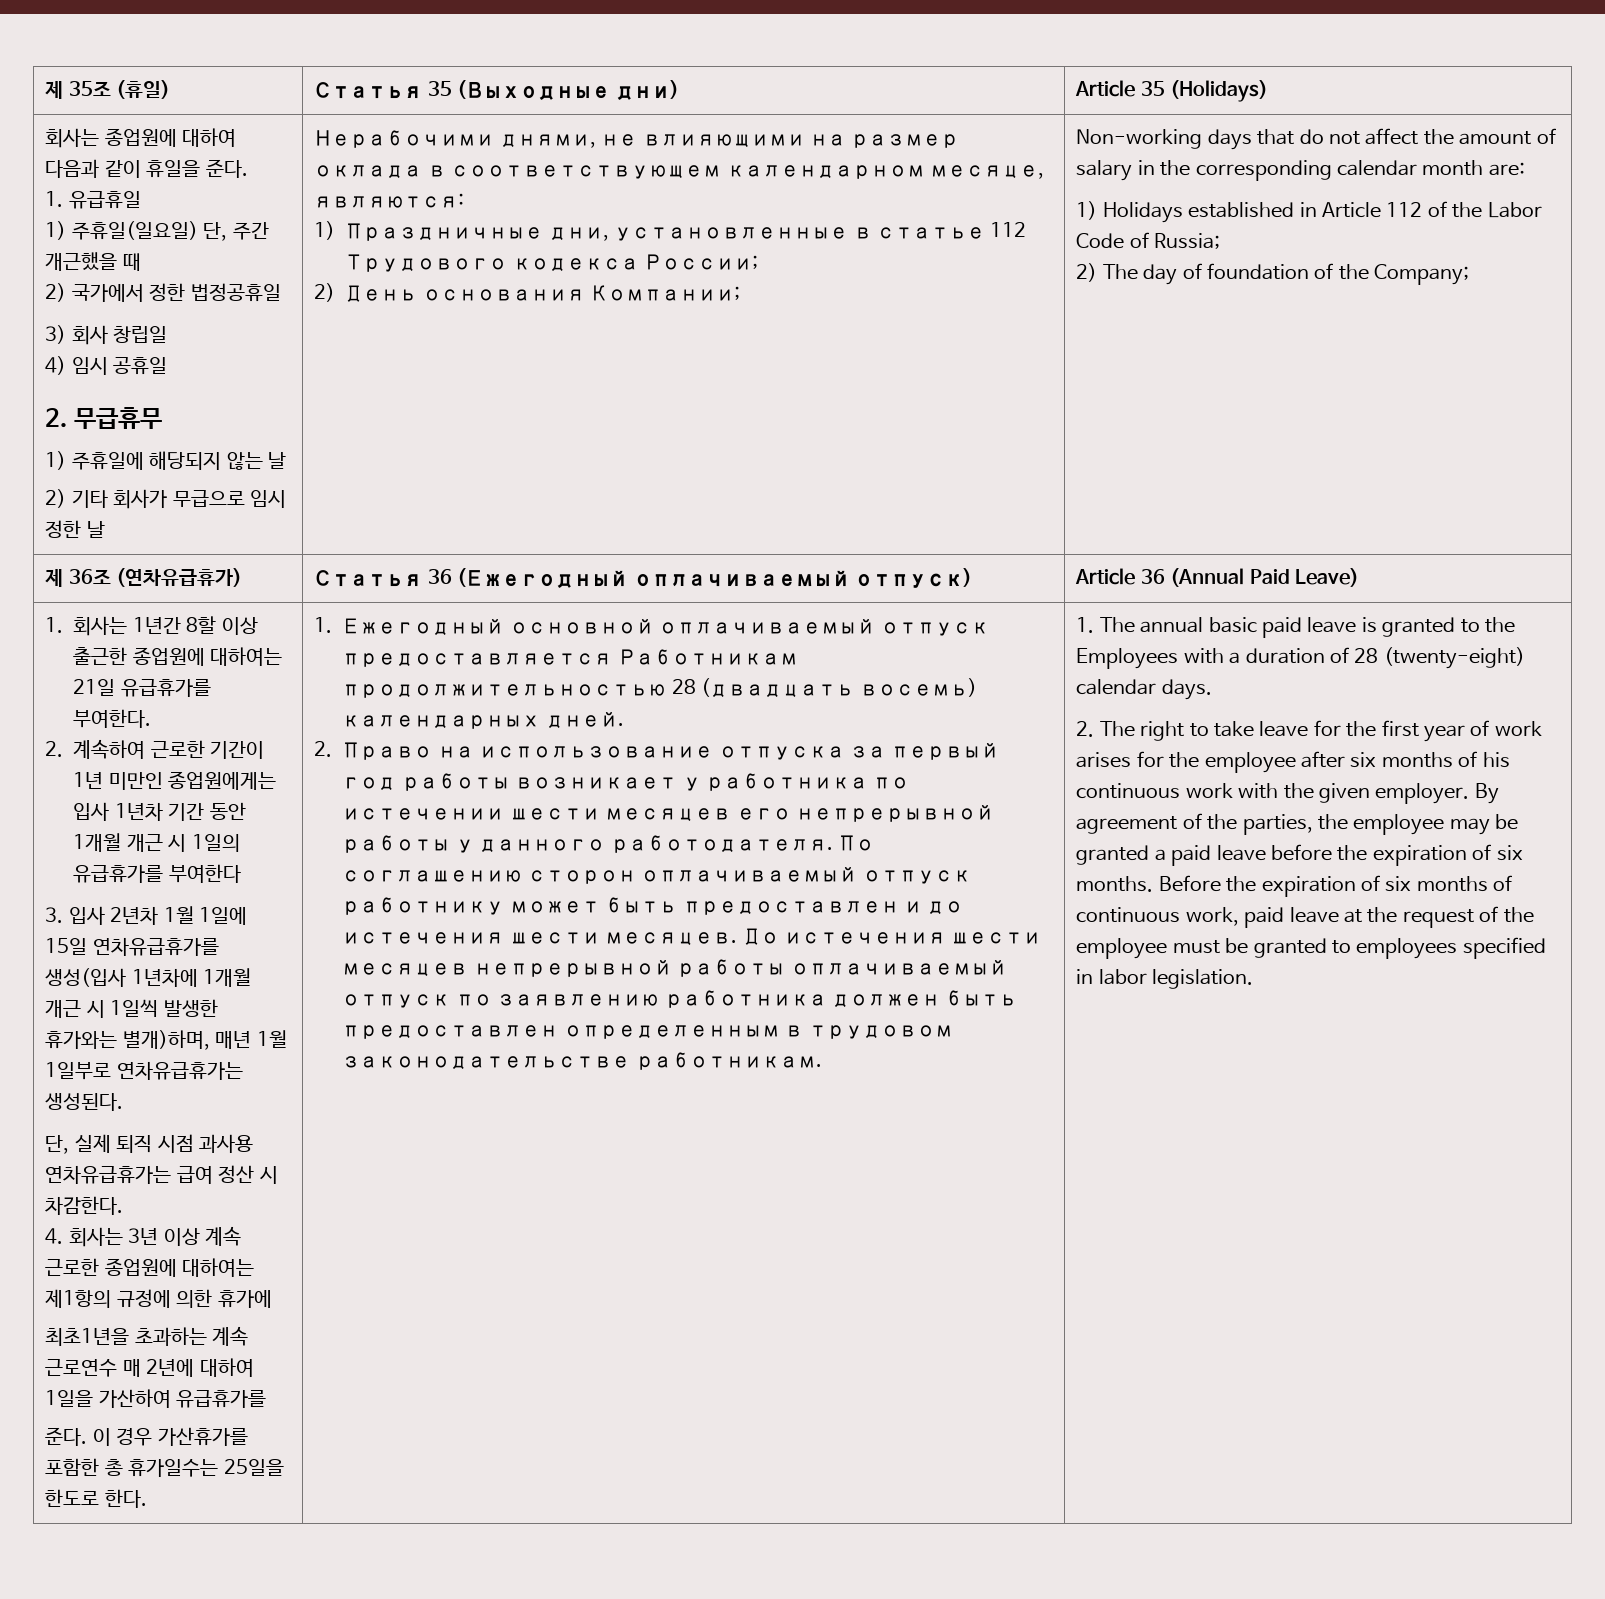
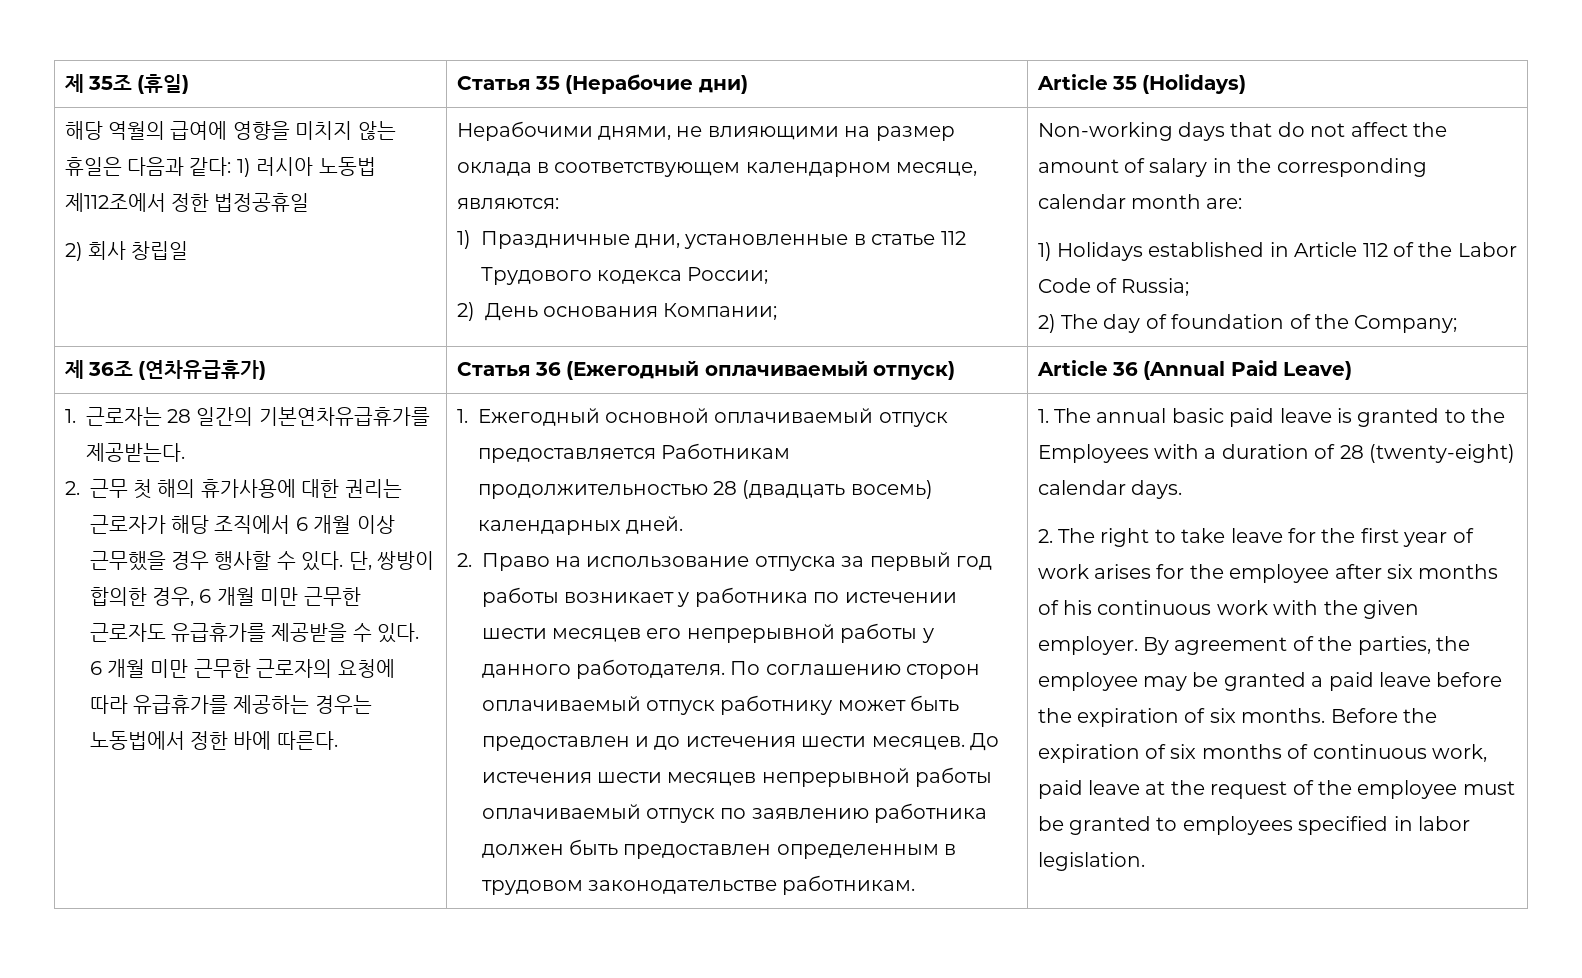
[457,80,611,100] (Выходные -> [565,74,694,94] (Нерабочие
[45,128,237,148] [45,159,248,178] [45,191,141,209] [45,221,269,241] [45,252,141,271] [45,283,144,302] 회사는 종업원에 대하여 다음과 같이 휴일을 준다. // 1. 유급휴일 // 1) 주휴일(일요일) 단, 주간 개근했을 때 // 2) 국가에서 -> [64,121,396,140] [64,157,376,177] [64,193,166,212] 해당 역월의 급여에 영향을 미치지 않는 휴일은 다음과 같다: 1) 러시아 노동법 제112조에서
[45,325,67,344] 3) -> [64,242,83,261] 2)
[45,356,168,375] [45,407,163,429] [45,451,287,470] [45,489,287,509] [45,520,105,538] // 4) 임시 공휴일 // 2. 무급휴무 // 1) 주휴일에 해당되지 않는 날 // 2) 기타 회사가 무급으로 임시 정한 날 -> (189, 250) none
[73,616,258,636] [73,647,283,666] [73,679,211,697] [73,709,152,728] [45,739,265,759] [73,771,277,790] [73,802,246,821] [73,833,240,852] [73,864,241,883] [45,906,248,925] [45,937,219,956] [45,968,252,987] [45,999,218,1018] [45,1030,287,1050] [45,1061,243,1080] [45,1093,124,1111] [45,1134,254,1154] [45,1165,278,1184] [45,1196,124,1215] [45,1226,242,1247] [45,1258,255,1277] [45,1289,272,1308] [45,1326,249,1346] [45,1358,254,1377] [45,1389,267,1408] [45,1427,248,1446] [45,1458,284,1477] [45,1489,147,1508] 회사는 1년간 8할 이상 출근한 종업원에 대하여는 21일 유급휴가를 부여한다. // 2. 계속하여 근로한 기간이 1년 미만인 종업원에게는 입사 1년차 기간 동안 1개월 개근 시 1일의 유급휴가를 부여한다 // 3. 입사 2년차 1월 1일에 15일 연차유급휴가를 생성(입사 1년차에 1개월 개근 시 1일씩 발생한 휴가와는 별개)하며, 매년 1월 1일부로 연차유급휴가는 생성된다. // 단, 실제 퇴직 시점 과사용 연차유급휴가는 급여 정산 시 차감한다. // 4. 회사는 3년 이상 계속 근로한 종업원에 대하여는 제1항의 규정에 의한 휴가에 // 최초1년을 초과하는 계속 근로연수 매 2년에 대하여 1일을 가산하여 유급휴가를 // 준다. 이 경우 가산휴가를 포함한 총 휴가일수는 25일을 한도로 한다. -> [85,407,430,426] [85,443,185,462] [64,479,402,499] [89,515,395,534] [89,551,434,571] [89,587,361,606] [89,623,420,643] [89,659,395,678] [89,695,372,714] [89,731,338,750] 근로자는 28 일간의 기본연차유급휴가를 제공받는다. // 2. 근무 첫 해의 휴가사용에 대한 권리는 근로자가 해당 조직에서 6 개월 이상 근무했을 경우 행사할 수 있다. 단, 쌍방이 합의한 경우, 6 개월 미만 근무한 근로자도 유급휴가를 제공받을 수 있다. 6 개월 미만 근무한 근로자의 요청에 따라 유급휴가를 제공하는 경우는 노동법에서 정한 바에 따른다.

